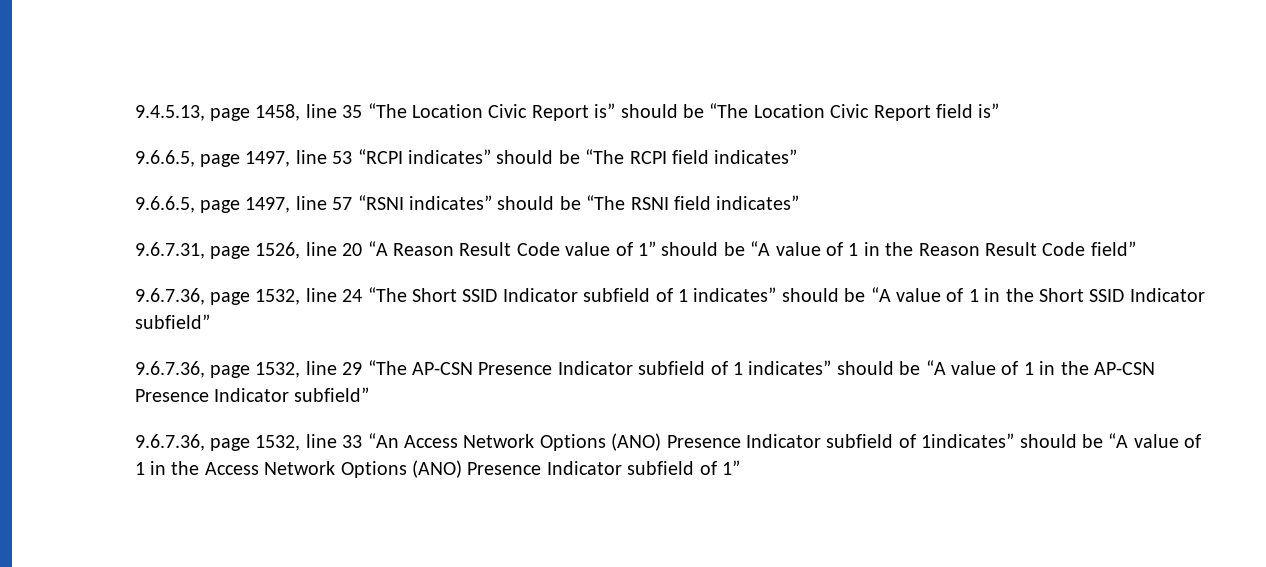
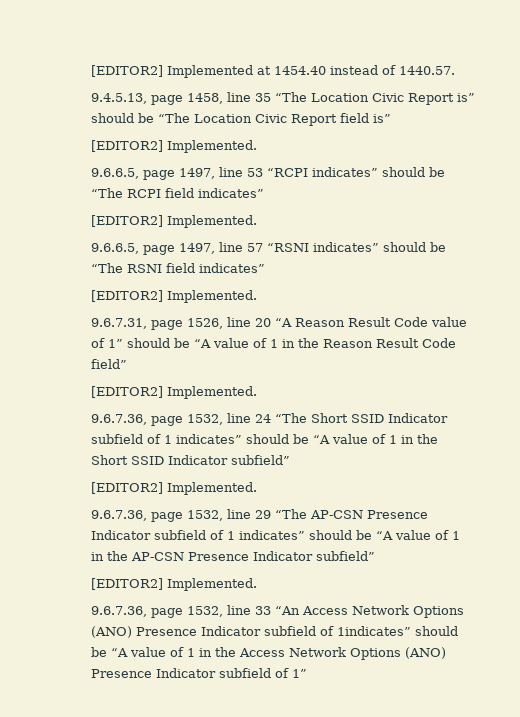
(134, 113) none -> [90,65,455,78] [EDITOR2] Implemented at 1454.40 instead of 1440.57. //
(1000, 110) none -> [90,140,257,153] // [EDITOR2] Implemented.
(798, 156) none -> [90,215,257,228] // [EDITOR2] Implemented.
(800, 202) none -> [90,290,257,303] // [EDITOR2] Implemented.
(1136, 248) none -> [90,386,257,399] // [EDITOR2] Implemented.
(210, 321) none -> [90,482,257,495] // [EDITOR2] Implemented.
(370, 394) none -> [90,578,257,591] // [EDITOR2] Implemented.

